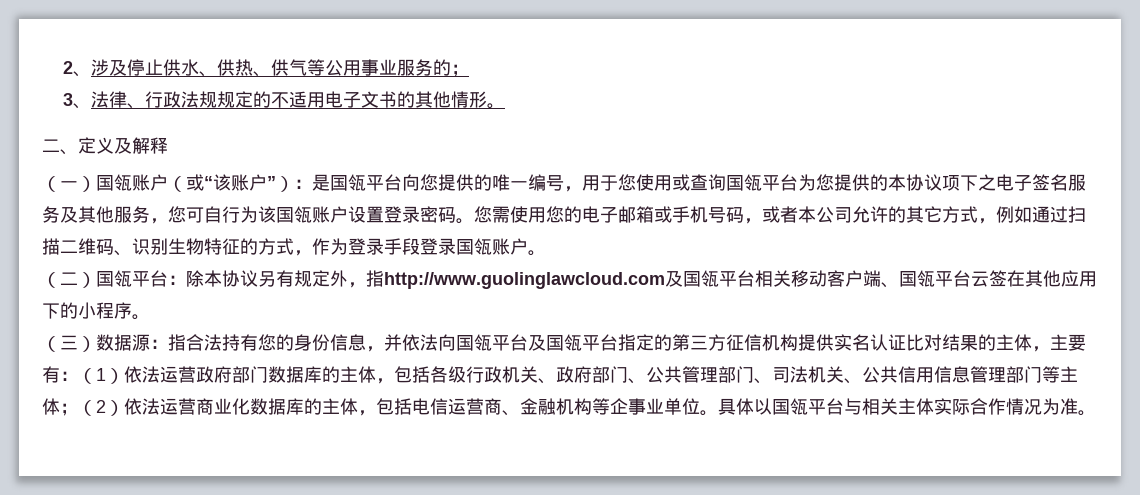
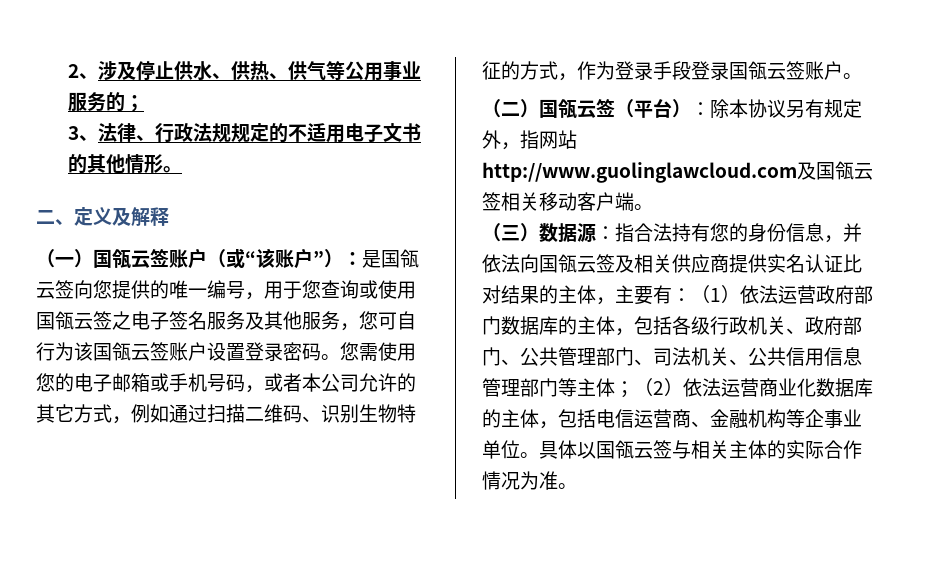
(132, 182) none -> [131,249,169,268] 云签
[366,174,402,191] 平台 -> [36,280,74,299] 云签
[636,174,978,191] 使用或查询国瓴平台为您提供的本协议项下 -> [321,280,416,299] [36,311,112,330] 查询或使用国瓴云签
(312, 214) none -> [131,342,169,361] 云签
(492, 246) none -> [767,61,805,80] 云签
[132,270,168,287] 平台 -> [577,99,691,118] 云签（平台）
(384, 278) none -> [539,130,577,149] 网站
[719,270,755,287] 平台 -> [854,163,873,180] [482,192,501,211] 云签
[881,270,1097,288] [42,302,132,319] 、国瓴平台云签在其他应用下的小程序 -> (634, 201) none
[492,334,798,351] 平台及国瓴平台指定的第三方征信机构 -> [577,254,729,273] 云签及相关供应商
[808,398,844,415] 平台 -> [634,440,672,459] 云签
(934, 406) none -> [767,440,786,459] 的

